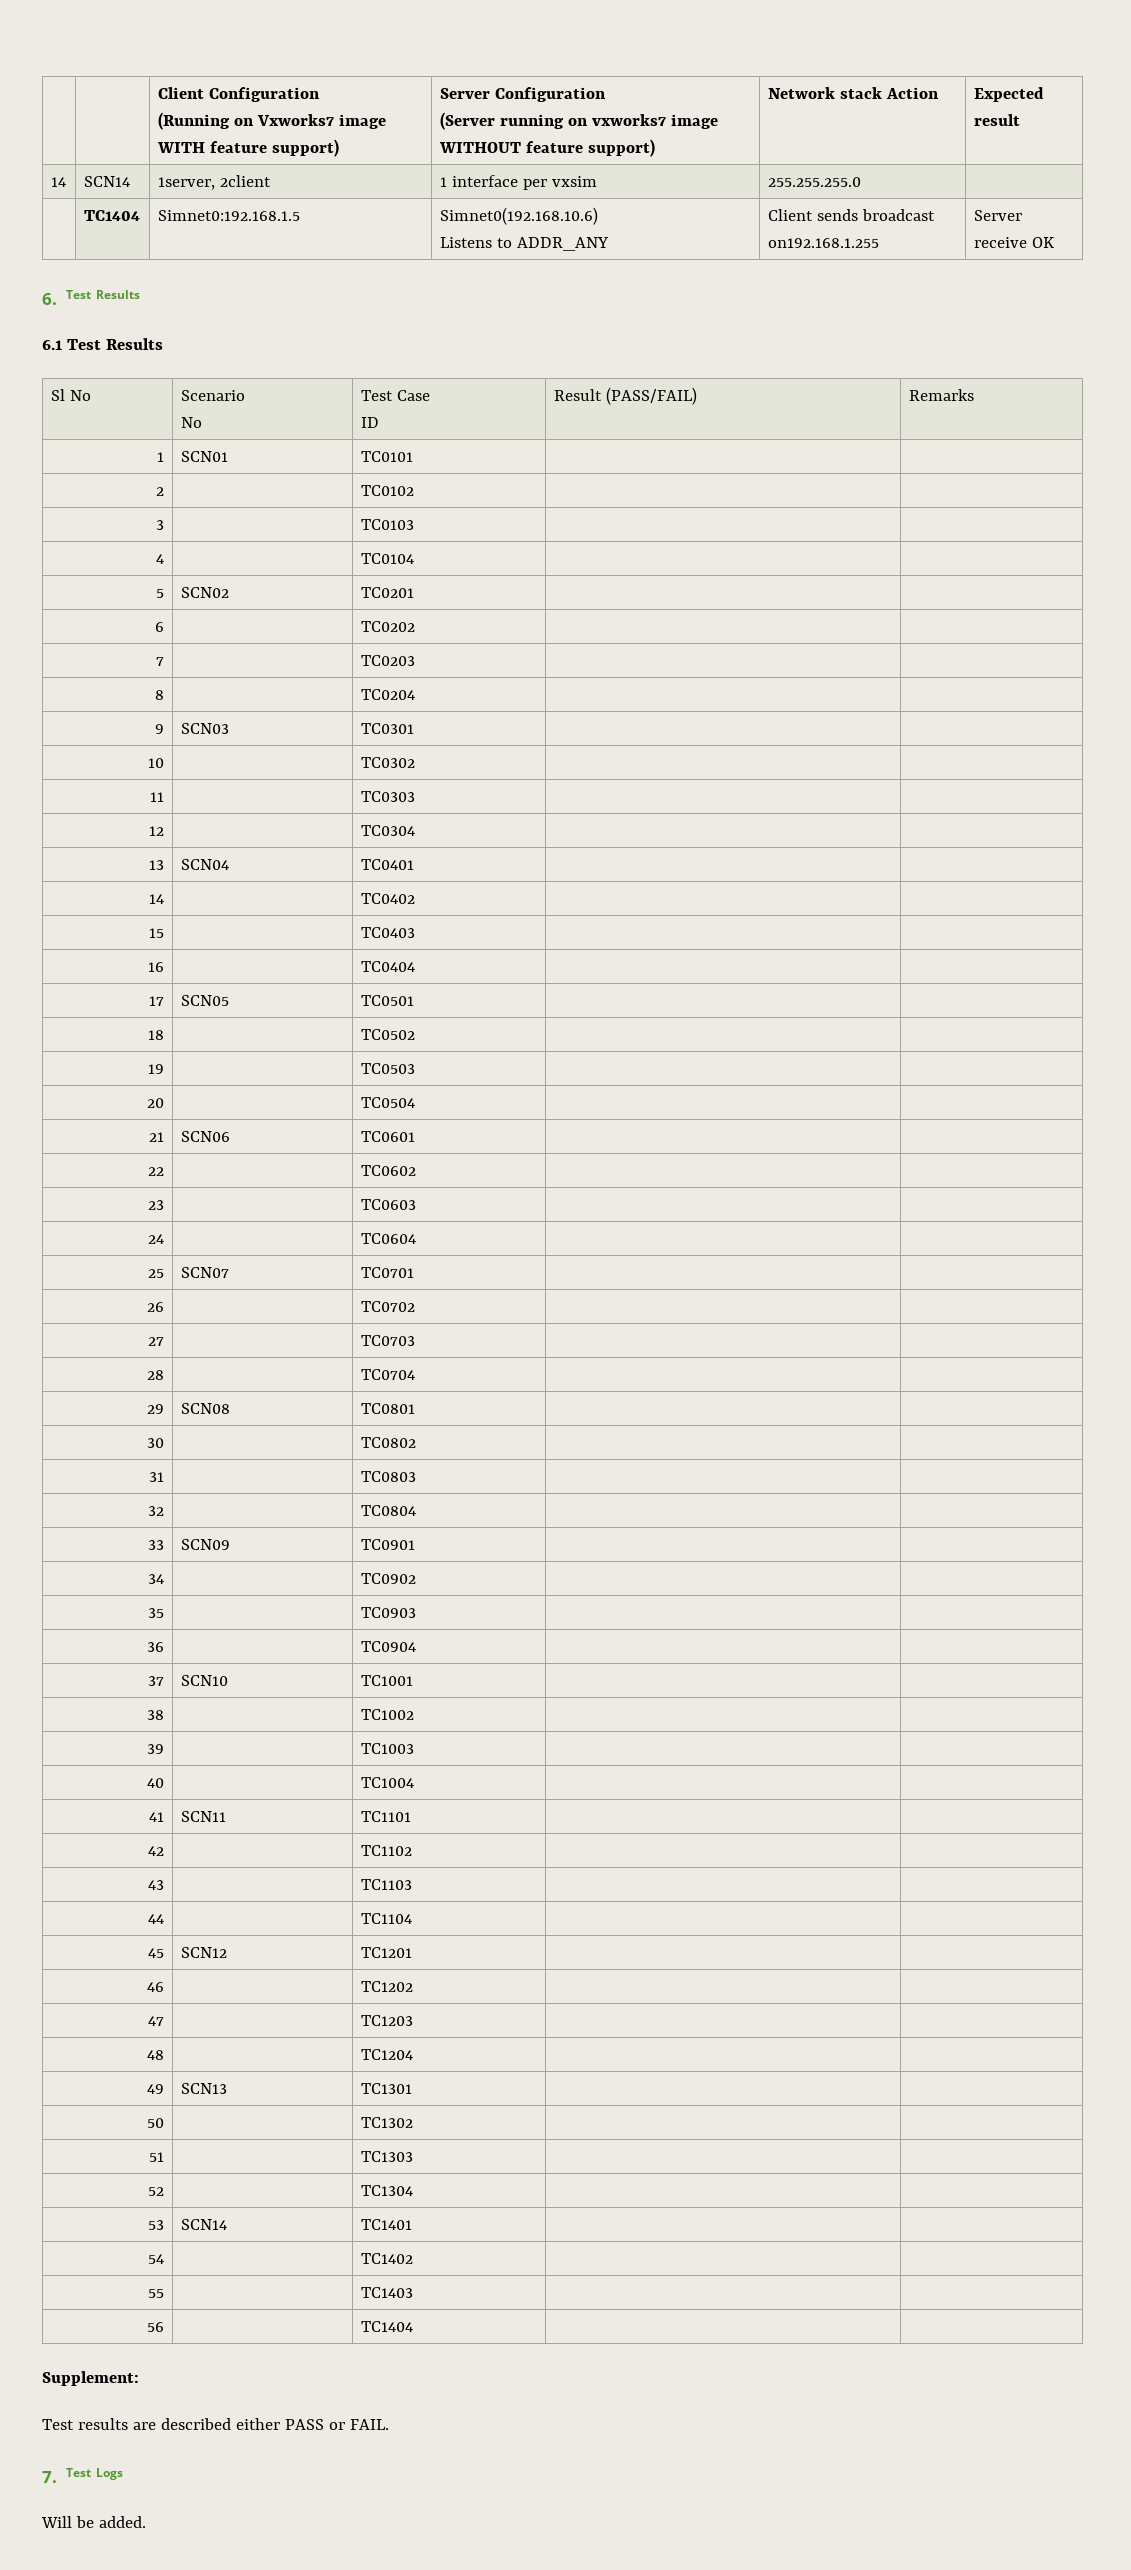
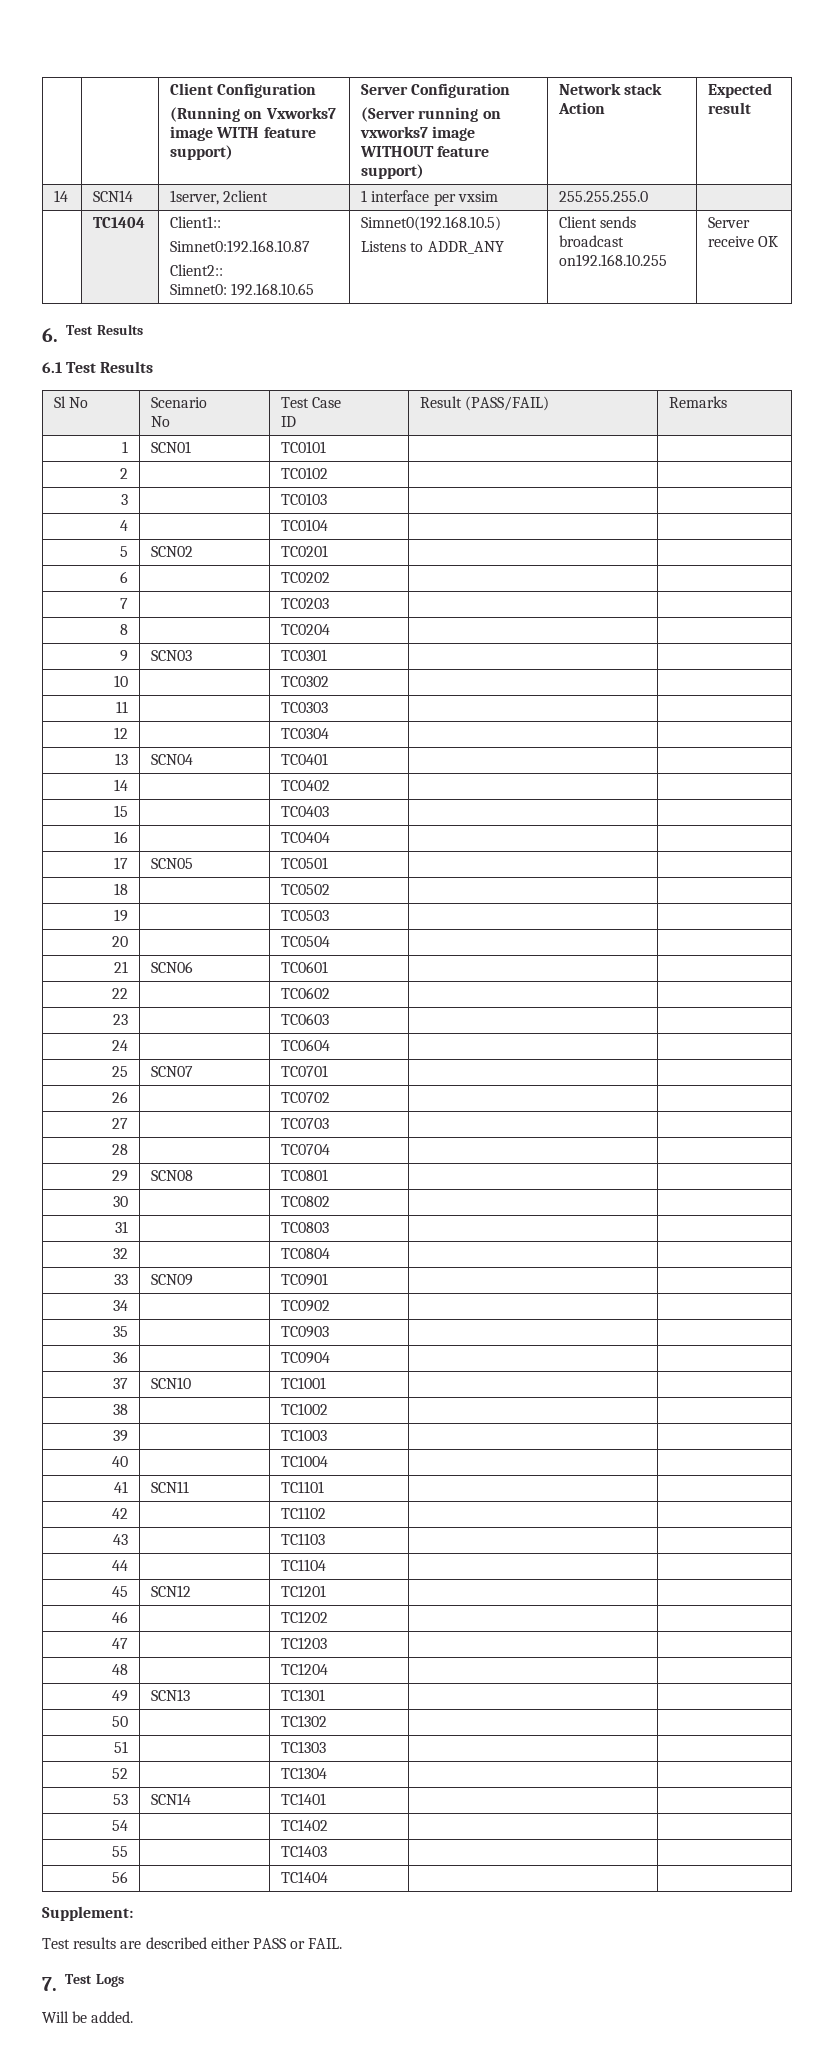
[157,210,300,221] [439,207,598,225] Simnet0:192.168.1.5 | Simnet0(192.168.10.6) -> [170,216,222,228] [170,240,311,253] [170,264,224,276] [170,283,315,296] [361,216,502,231] Client1:: // Simnet0:192.168.10.87 // Client2:: // Simnet0: 192.168.10.65 | Simnet0(192.168.10.5)
[767,238,879,248] on192.168.1.255 -> [559,254,668,267] on192.168.10.255

